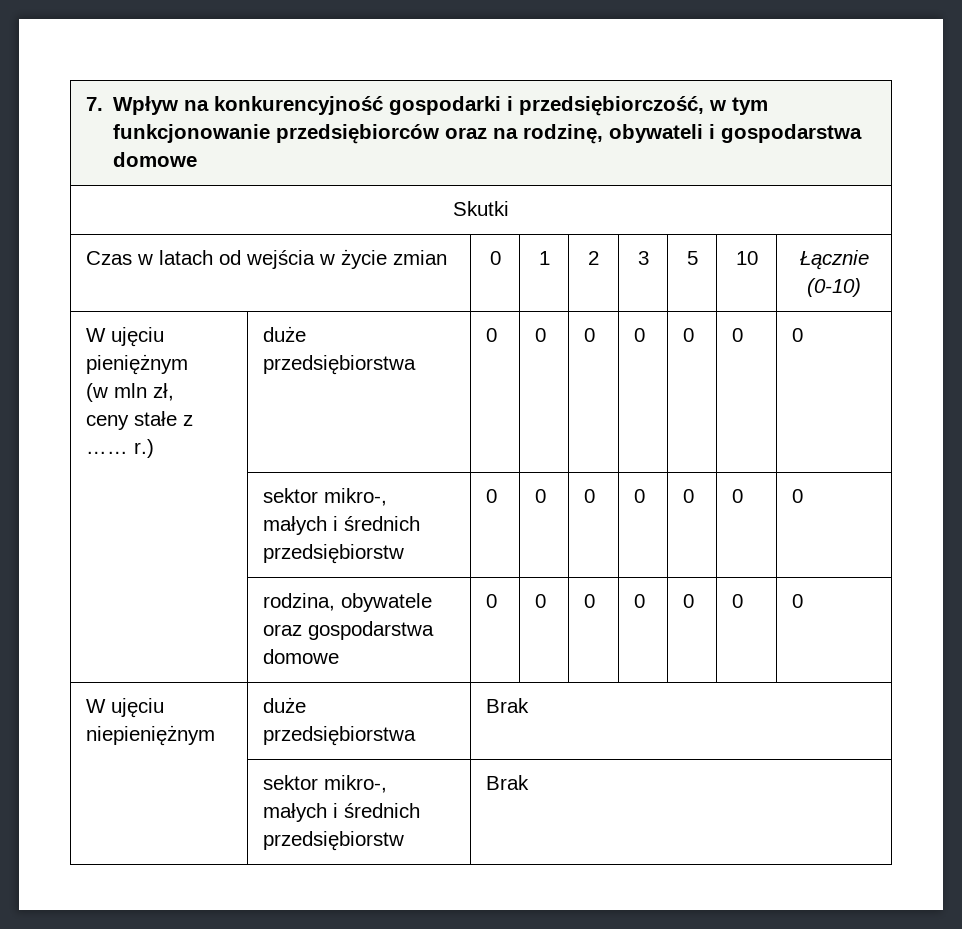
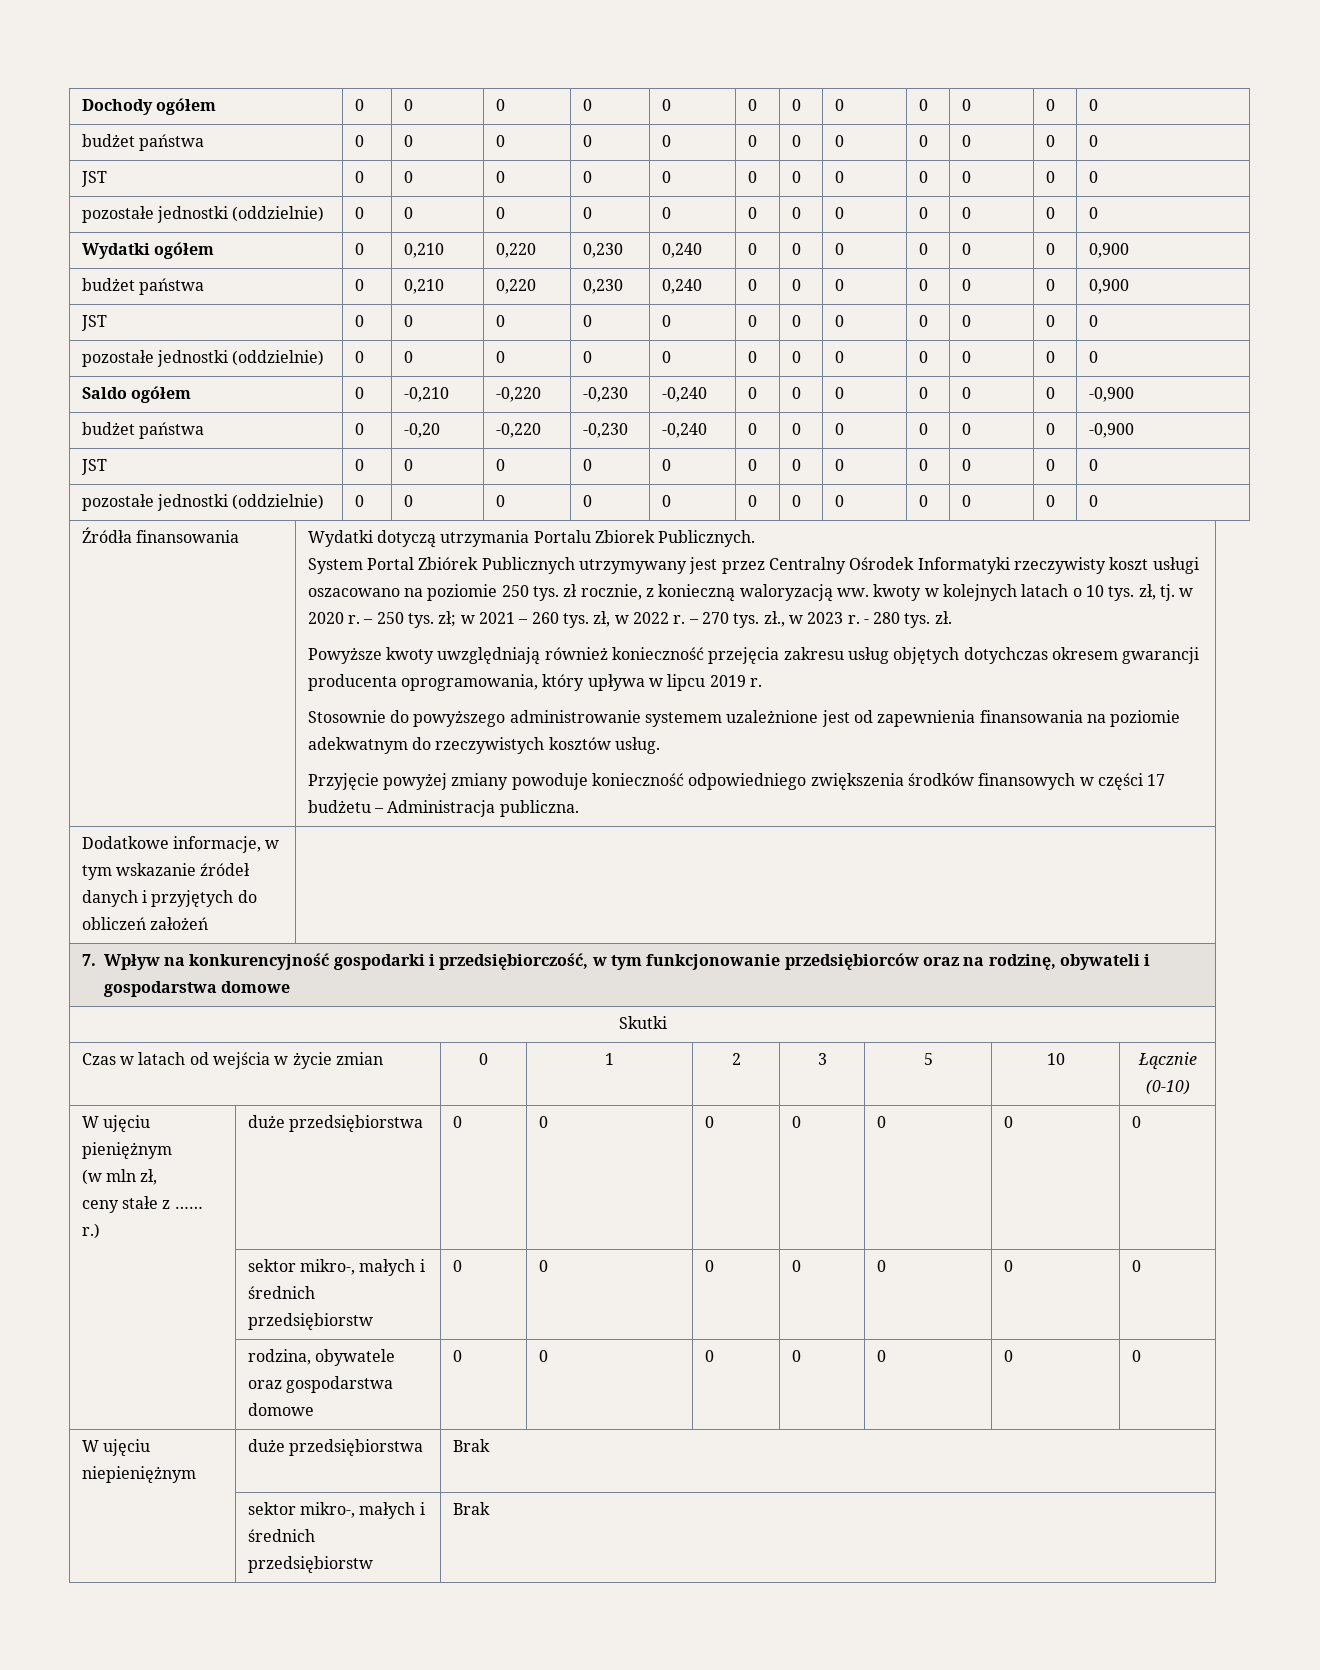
(85, 104) none -> [81,98,217,115] [354,99,364,111] [403,99,413,111] [495,99,505,111] [582,99,592,111] [661,99,671,111] [747,99,757,111] [791,99,801,111] [834,99,844,111] [918,99,928,111] [961,99,971,111] [1045,99,1055,111] [1088,99,1098,111] [81,134,205,151] [354,135,364,147] [403,135,413,147] [495,135,505,147] [582,135,592,147] [661,135,671,147] [747,135,757,147] [791,135,801,147] [834,135,844,147] [918,135,928,147] [961,135,971,147] [1045,135,1055,147] [1088,135,1098,147] [80,171,107,187] [354,171,364,183] [403,171,413,183] [495,171,505,183] [582,171,592,183] [661,171,671,183] [747,171,757,183] [791,171,801,183] [834,171,844,183] [918,171,928,183] [961,171,971,183] [1045,171,1055,183] [1088,171,1098,183] [81,206,325,223] [354,207,364,219] [403,207,413,219] [495,207,505,219] [582,207,592,219] [661,207,671,219] [747,207,757,219] [791,207,801,219] [834,207,844,219] [918,207,928,219] [961,207,971,219] [1045,207,1055,219] [1088,207,1098,219] [81,242,215,259] [354,243,364,255] [403,243,444,258] [495,243,536,258] [582,243,623,258] [661,243,702,258] [747,243,757,255] [791,243,801,255] [834,243,844,255] [918,243,928,255] [961,243,971,255] [1045,243,1055,255] [1088,243,1129,258] [81,278,205,295] [354,279,364,291] [403,279,444,294] [495,279,536,294] [582,279,623,294] [661,279,702,294] [747,279,757,291] [791,279,801,291] [834,279,844,291] [918,279,928,291] [961,279,971,291] [1045,279,1055,291] [1088,279,1129,294] [80,315,107,331] [354,315,364,327] [403,315,413,327] [495,315,505,327] [582,315,592,327] [661,315,671,327] [747,315,757,327] [791,315,801,327] [834,315,844,327] [918,315,928,327] [961,315,971,327] [1045,315,1055,327] [1088,315,1098,327] [81,350,325,367] [354,351,364,363] [403,351,413,363] [495,351,505,363] [582,351,592,363] [661,351,671,363] [747,351,757,363] [791,351,801,363] [834,351,844,363] [918,351,928,363] [961,351,971,363] [1045,351,1055,363] [1088,351,1098,363] [81,386,192,403] [354,387,364,399] [403,387,449,402] [495,387,541,402] [582,387,628,402] [661,387,707,402] [747,387,757,399] [791,387,801,399] [834,387,844,399] [918,387,928,399] [961,387,971,399] [1045,387,1055,399] [1088,387,1134,402] [81,422,205,439] [354,423,364,435] [403,423,440,438] [495,423,541,438] [582,423,628,438] [661,423,707,438] [747,423,757,435] [791,423,801,435] [834,423,844,435] [918,423,928,435] [961,423,971,435] [1045,423,1055,435] [1088,423,1134,438] [80,459,107,475] [354,459,364,471] [403,459,413,471] [495,459,505,471] [582,459,592,471] [661,459,671,471] [747,459,757,471] [791,459,801,471] [834,459,844,471] [918,459,928,471] [961,459,971,471] [1045,459,1055,471] [1088,459,1098,471] [81,494,325,511] [354,495,364,507] [403,495,413,507] [495,495,505,507] [582,495,592,507] [661,495,671,507] [747,495,757,507] [791,495,801,507] [834,495,844,507] [918,495,928,507] [961,495,971,507] [1045,495,1055,507] [1088,495,1098,507] [81,527,240,543] [307,530,756,548] [307,557,1199,574] [307,584,1194,602] [307,611,952,628] [307,647,1200,665] [307,674,763,691] [307,710,1181,727] [307,737,661,754] [307,773,1166,790] [307,800,579,817] [81,836,280,853] [81,863,250,880] [81,890,257,907] [81,917,209,930] Dochody ogółem | 0 | 0 | 0 | 0 | 0 | 0 | 0 | 0 | 0 | 0 | 0 | 0 // budżet państwa | 0 | 0 | 0 | 0 | 0 | 0 | 0 | 0 | 0 | 0 | 0 | 0 // JST | 0 | 0 | 0 | 0 | 0 | 0 | 0 | 0 | 0 | 0 | 0 | 0 // pozostałe jednostki (oddzielnie) | 0 | 0 | 0 | 0 | 0 | 0 | 0 | 0 | 0 | 0 | 0 | 0 // Wydatki ogółem | 0 | 0,210 | 0,220 | 0,230 | 0,240 | 0 | 0 | 0 | 0 | 0 | 0 | 0,900 // budżet państwa | 0 | 0,210 | 0,220 | 0,230 | 0,240 | 0 | 0 | 0 | 0 | 0 | 0 | 0,900 // JST | 0 | 0 | 0 | 0 | 0 | 0 | 0 | 0 | 0 | 0 | 0 | 0 // pozostałe jednostki (oddzielnie) | 0 | 0 | 0 | 0 | 0 | 0 | 0 | 0 | 0 | 0 | 0 | 0 // Saldo ogółem | 0 | -0,210 | -0,220 | -0,230 | -0,240 | 0 | 0 | 0 | 0 | 0 | 0 | -0,900 // budżet państwa | 0 | -0,20 | -0,220 | -0,230 | -0,240 | 0 | 0 | 0 | 0 | 0 | 0 | -0,900 // JST | 0 | 0 | 0 | 0 | 0 | 0 | 0 | 0 | 0 | 0 | 0 | 0 // pozostałe jednostki (oddzielnie) | 0 | 0 | 0 | 0 | 0 | 0 | 0 | 0 | 0 | 0 | 0 | 0 // Źródła finansowania | Wydatki dotyczą utrzymania Portalu Zbiorek Publicznych. // System Portal Zbiórek Publicznych utrzymywany jest przez Centralny Ośrodek Informatyki rzeczywisty koszt usługi oszacowano na poziomie 250 tys. zł rocznie, z konieczną waloryzacją ww. kwoty w kolejnych latach o 10 tys. zł, tj. w 2020 r. – 250 tys. zł; w 2021 – 260 tys. zł, w 2022 r. – 270 tys. zł., w 2023 r. - 280 tys. zł. // Powyższe kwoty uwzględniają również konieczność przejęcia zakresu usług objętych dotychczas okresem gwarancji producenta oprogramowania, który upływa w lipcu 2019 r. // Stosownie do powyższego administrowanie systemem uzależnione jest od zapewnienia finansowania na poziomie adekwatnym do rzeczywistych kosztów usług. // Przyjęcie powyżej zmiany powoduje konieczność odpowiedniego zwiększenia środków finansowych w części 17 budżetu – Administracja publiczna. // Dodatkowe informacje, w tym wskazanie źródeł danych i przyjętych do obliczeń założeń | //

